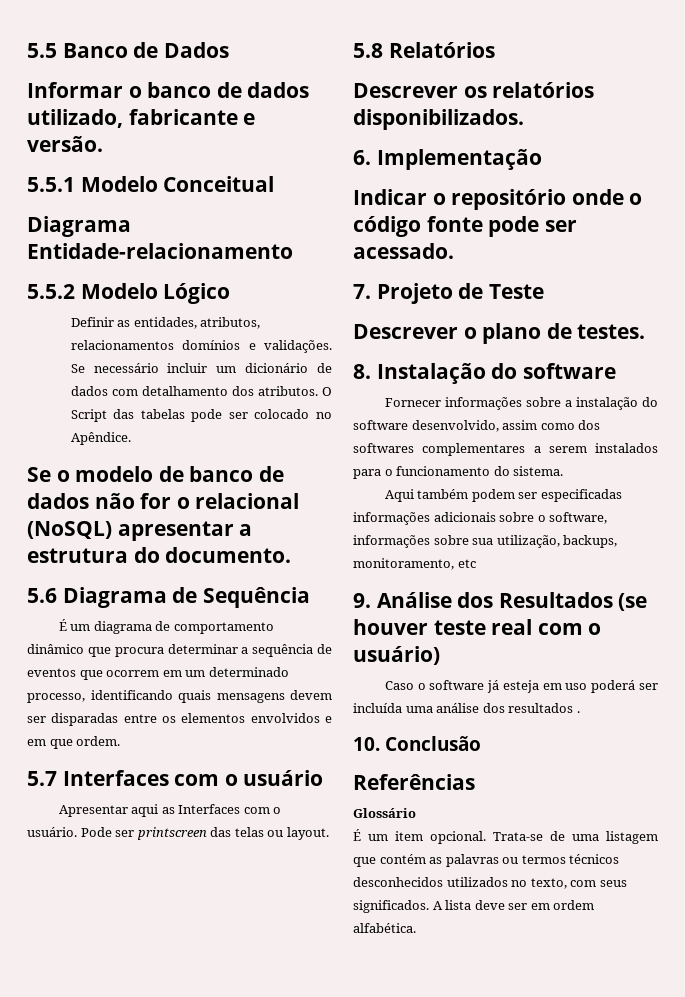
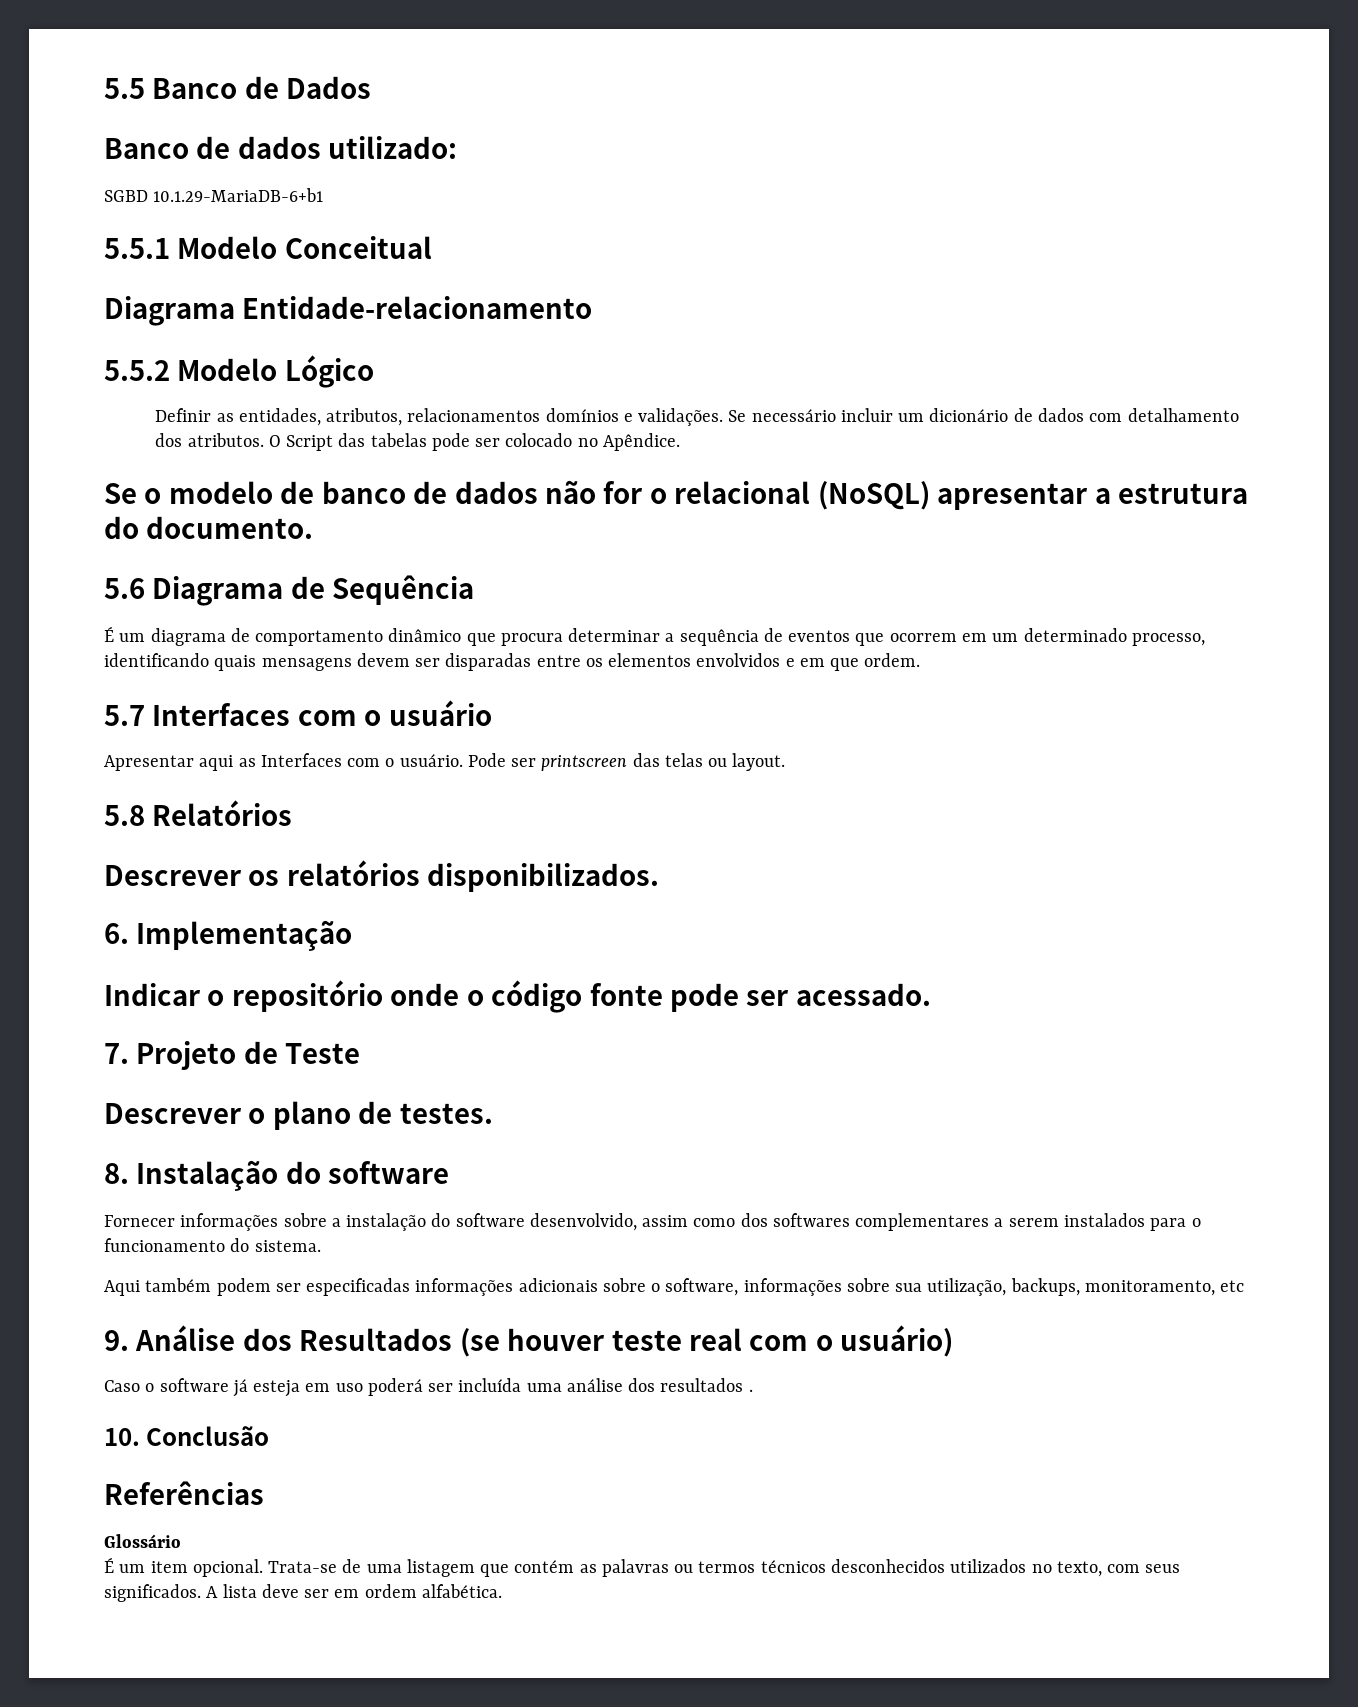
[27,82,310,98] [27,109,256,128] [27,136,103,152] Informar o banco de dados utilizado, fabricante e versão. -> [104,136,458,159] [104,188,324,202] Banco de dados utilizado: // SGBD 10.1.29-MariaDB-6+b1

